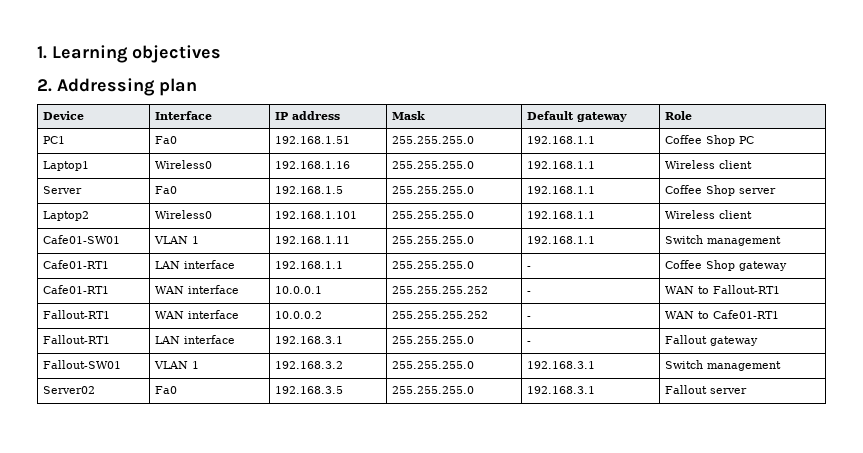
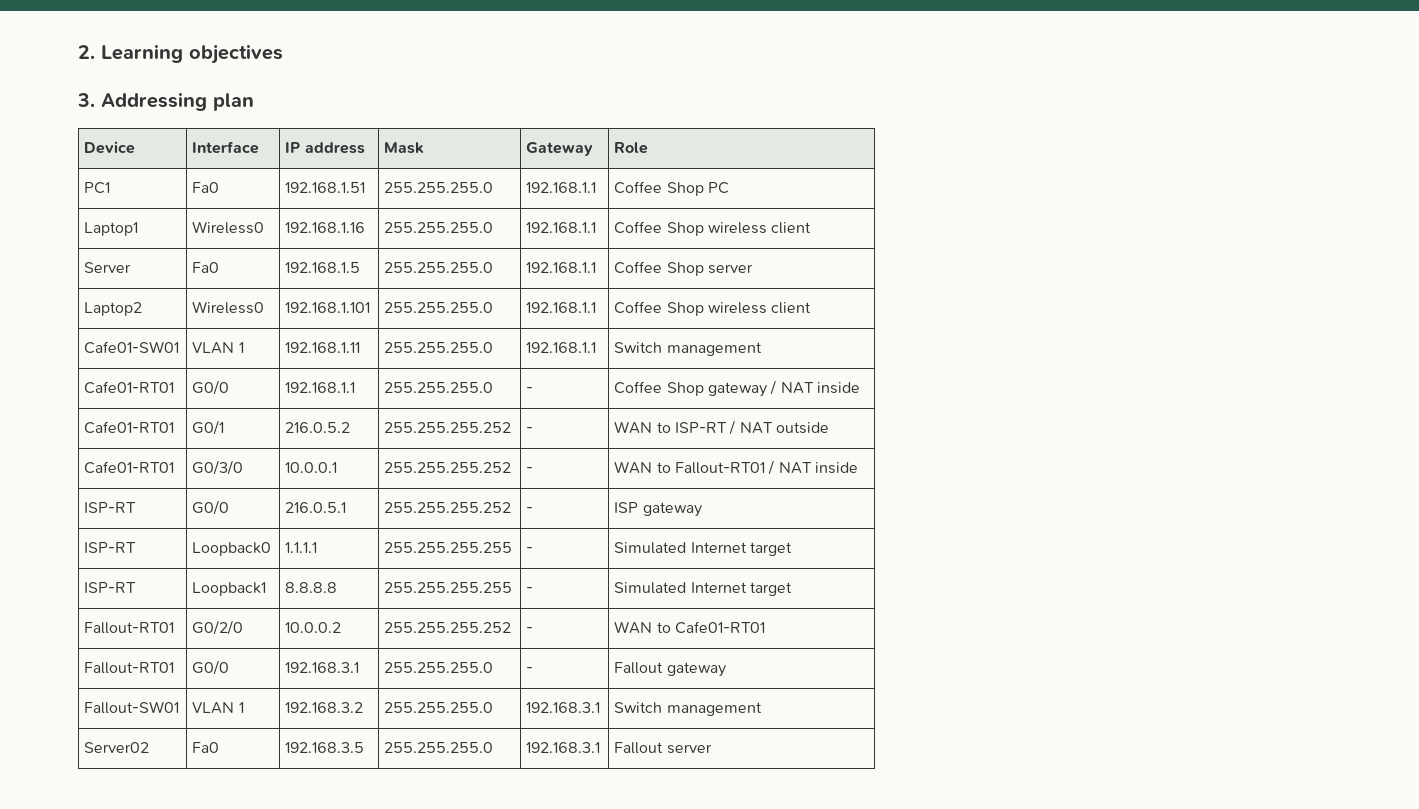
[37,46,47,59] 1. -> [78,45,95,59] 2.
[37,79,52,92] 2. -> [77,93,95,107] 3.
[527,111,628,122] Default gateway -> [526,142,594,156] Gateway
[665,160,716,169] Wireless -> [614,221,768,236] Coffee Shop wireless
[665,210,716,219] Wireless -> [614,301,768,316] Coffee Shop wireless
[43,260,110,269] [155,260,236,269] Cafe01-RT1 | LAN interface -> [84,381,175,394] [192,380,230,395] Cafe01-RT01 | G0/0
[43,285,110,294] [155,285,240,294] // Cafe01-RT1 | WAN interface -> [770,380,861,395] [84,421,175,434] [192,420,225,435] [285,422,351,433] [384,422,512,433] [526,427,534,433] [614,420,830,435] [84,461,175,474] [192,460,244,475] / NAT inside // Cafe01-RT01 | G0/1 | 216.0.5.2 | 255.255.255.252 | - | WAN to ISP-RT / NAT outside // Cafe01-RT01 | G0/3/0
[713,285,781,294] [43,310,111,319] [155,310,240,319] Fallout-RT1 // Fallout-RT1 | WAN interface -> [675,460,859,475] [84,502,137,513] [192,500,230,515] [285,502,347,513] [384,502,512,513] [526,507,534,513] [614,502,702,517] [84,542,137,553] [192,542,272,556] [285,542,318,553] [384,542,513,553] [526,547,534,553] [614,542,793,556] [84,582,137,593] [192,582,267,596] [285,582,338,593] [384,582,513,593] [526,587,534,593] [614,582,793,596] [84,622,175,634] [192,620,244,635] Fallout-RT01 / NAT inside // ISP-RT | G0/0 | 216.0.5.1 | 255.255.255.252 | - | ISP gateway // ISP-RT | Loopback0 | 1.1.1.1 | 255.255.255.255 | - | Simulated Internet target // ISP-RT | Loopback1 | 8.8.8.8 | 255.255.255.255 | - | Simulated Internet target // Fallout-RT01 | G0/2/0
[713,310,780,319] [43,335,111,344] [155,335,236,344] Cafe01-RT1 // Fallout-RT1 | LAN interface -> [675,621,766,634] [84,662,175,674] [192,660,230,675] Cafe01-RT01 // Fallout-RT01 | G0/0

